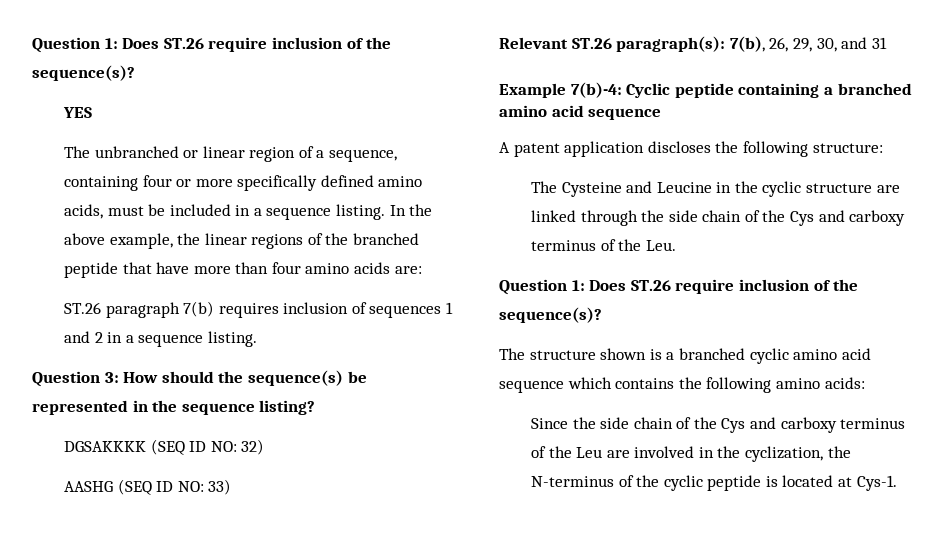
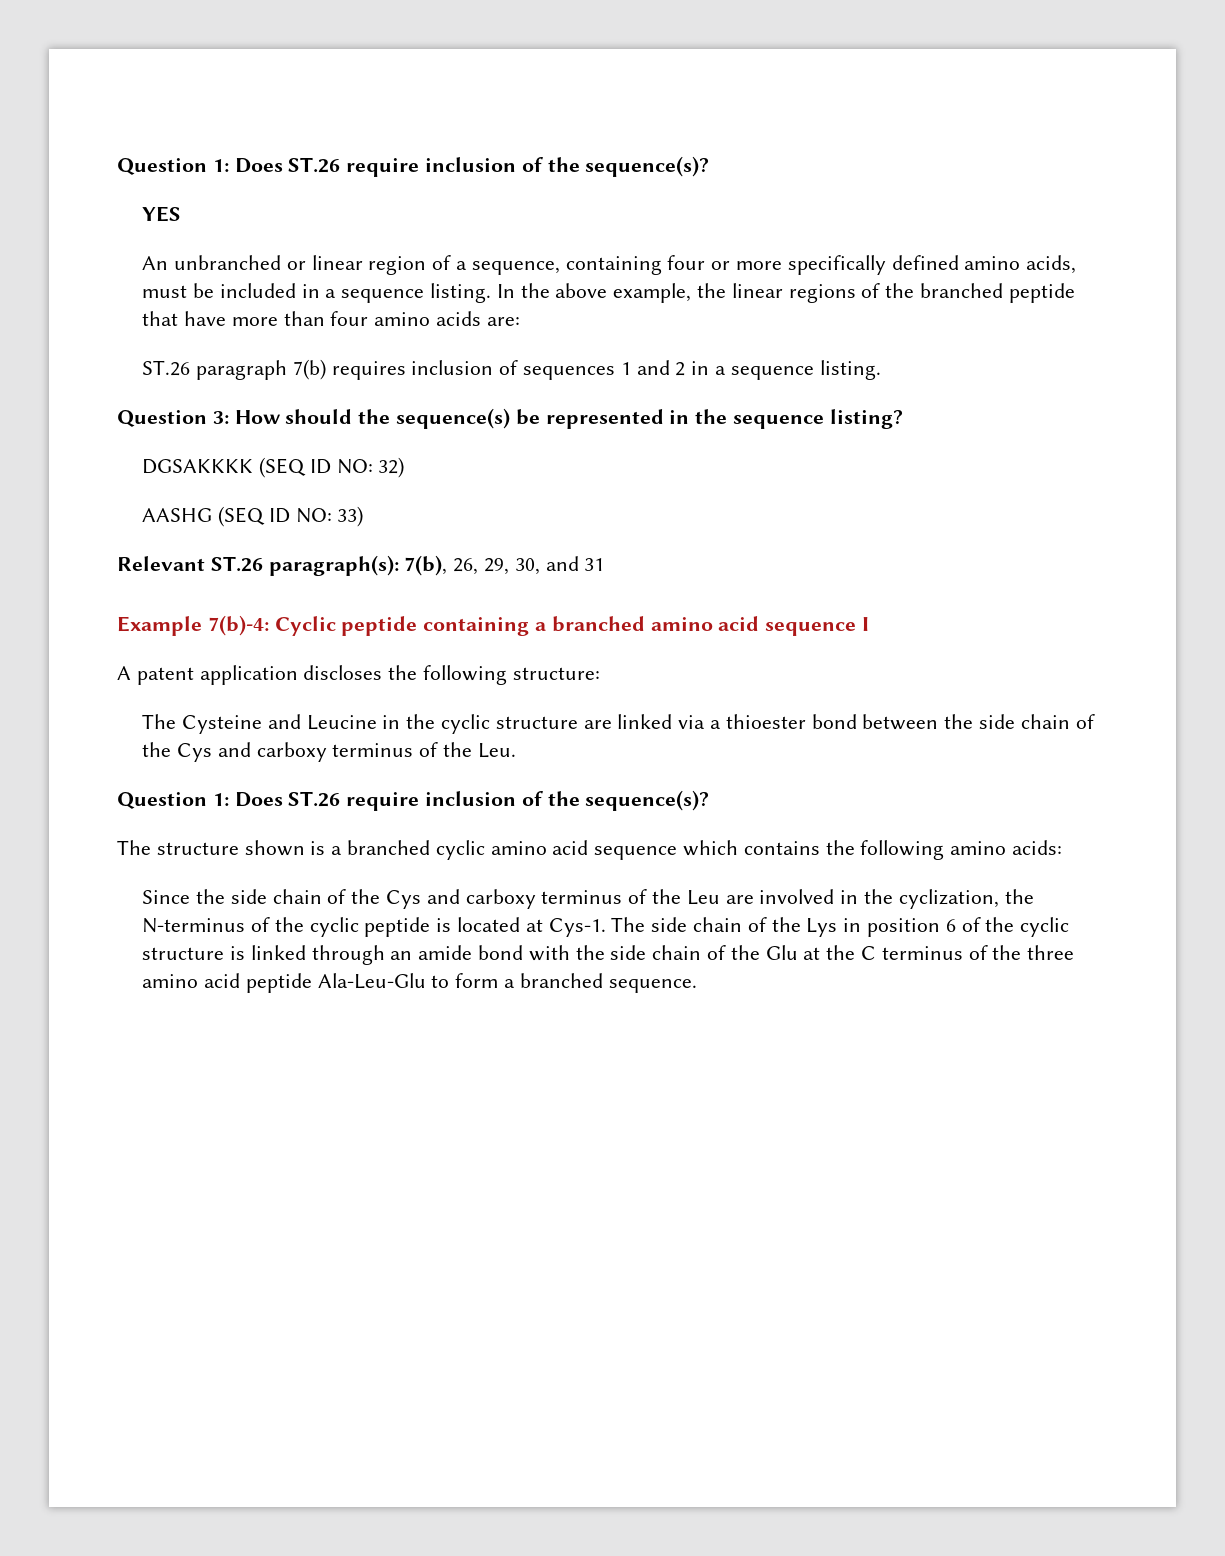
[63,146,90,158] The -> [142,256,169,270] An
(662, 114) none -> [862,617,870,631] I
[580,210,638,226] through -> [678,714,939,730] via a thioester bond between
(897, 483) none -> [611,917,1070,937] [142,945,1075,965] [142,973,697,993] The side chain of the Lys in position 6 of the cyclic structure is linked through an amide bond with the side chain of the Glu at the C terminus of the three amino acid peptide Ala-Leu-Glu to form a branched sequence.

